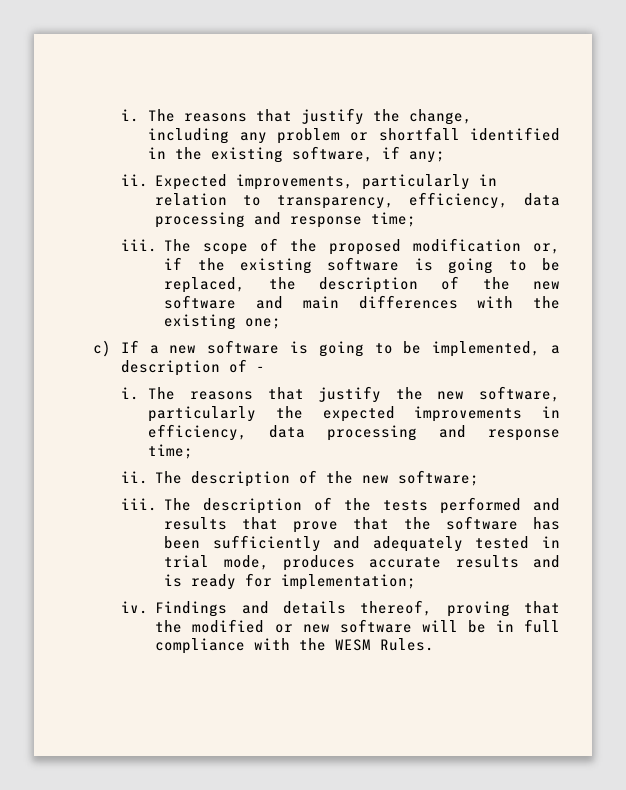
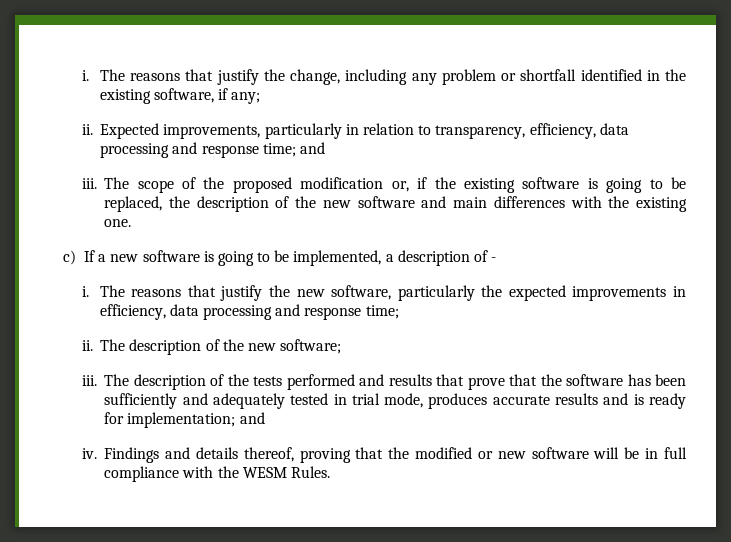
(417, 219) none -> [299,142,325,154] and
[245,318,282,329] one; -> [104,219,132,227] one.
(417, 582) none -> [239,412,265,424] and

